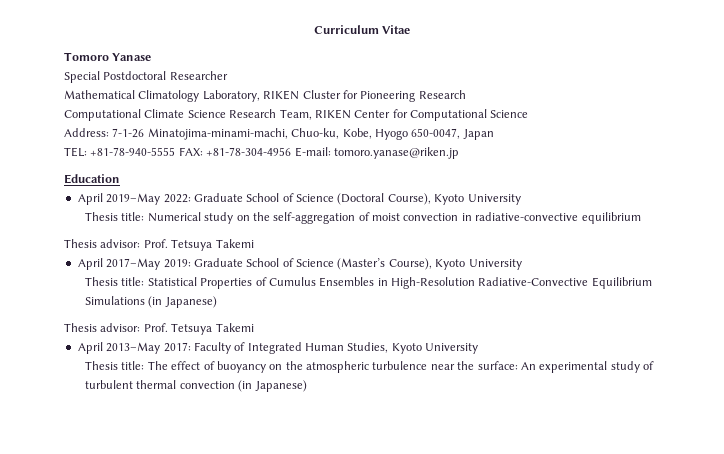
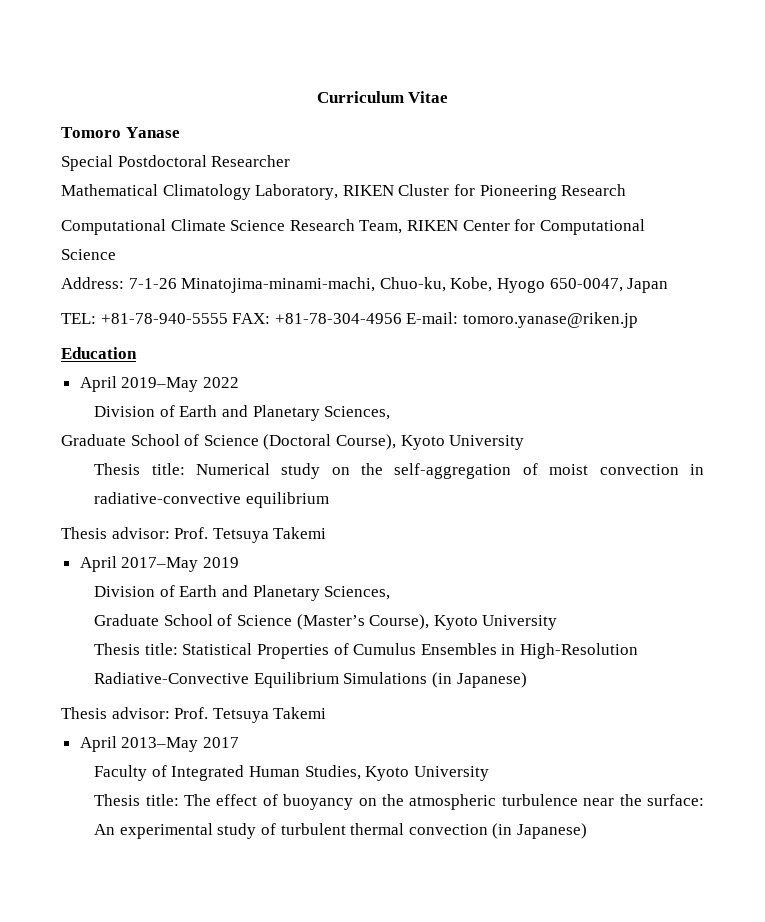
[163,194,191,203] 2022: -> [202,377,239,388] [94,405,391,421] 2022 // Division of Earth and Planetary Sciences, //
[163,259,191,268] 2019: -> [202,557,239,568] [94,585,391,601] 2019 // Division of Earth and Planetary Sciences, //
[163,342,191,352] 2017: -> [202,737,239,748] 2017 //

